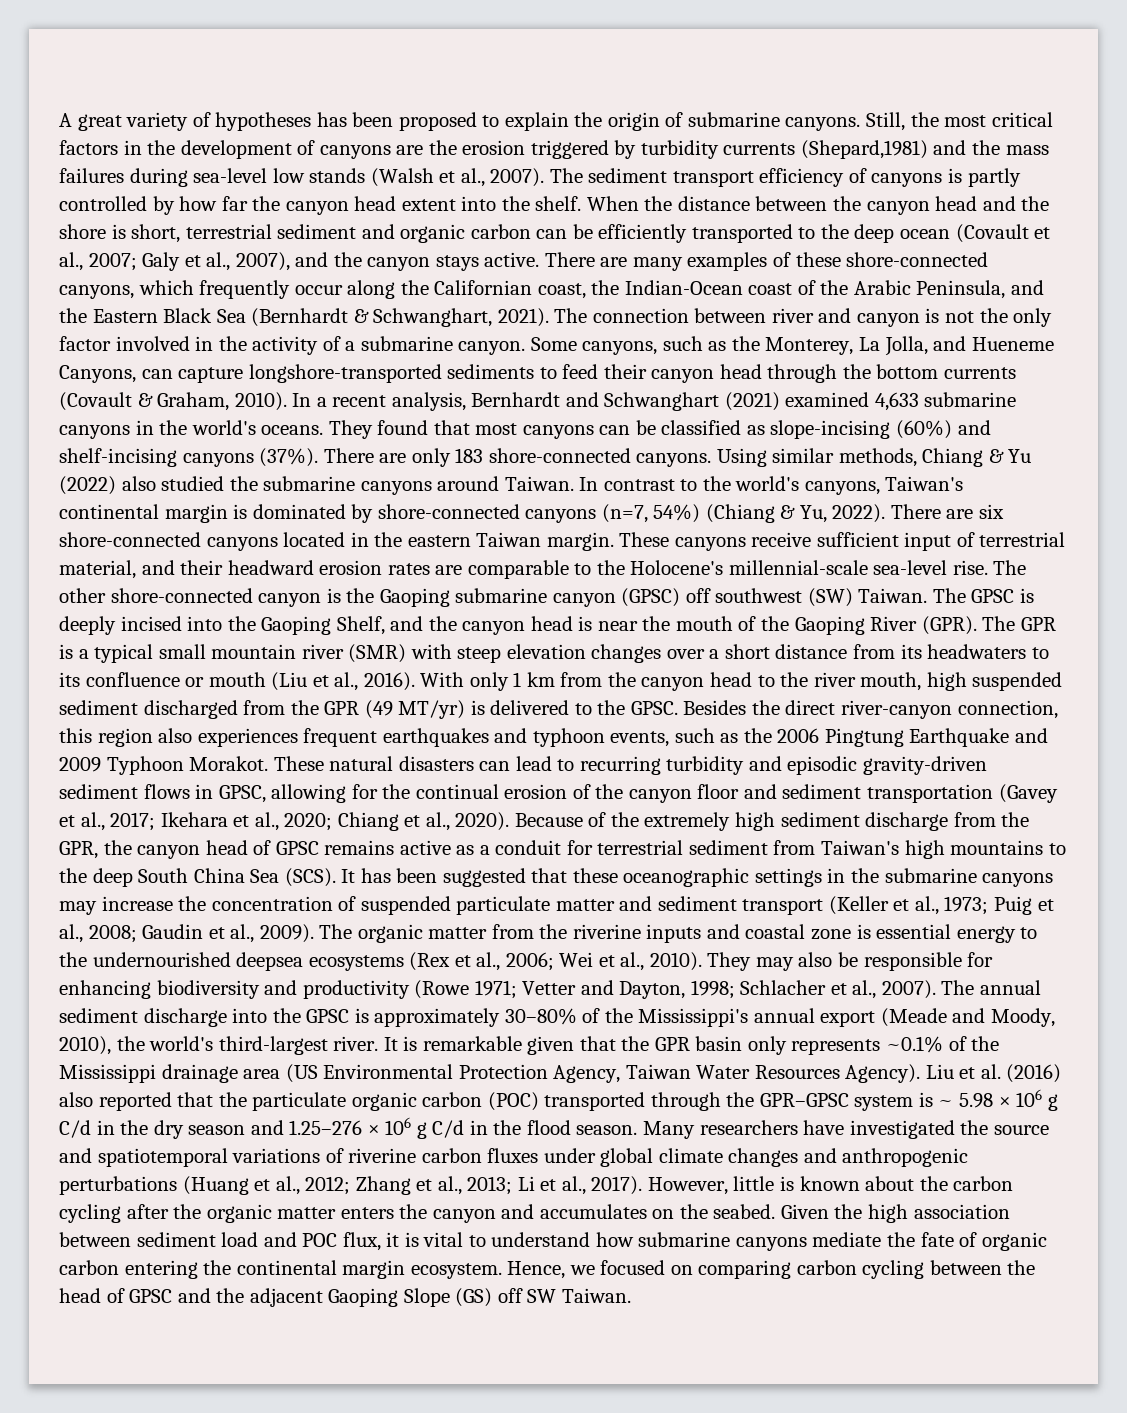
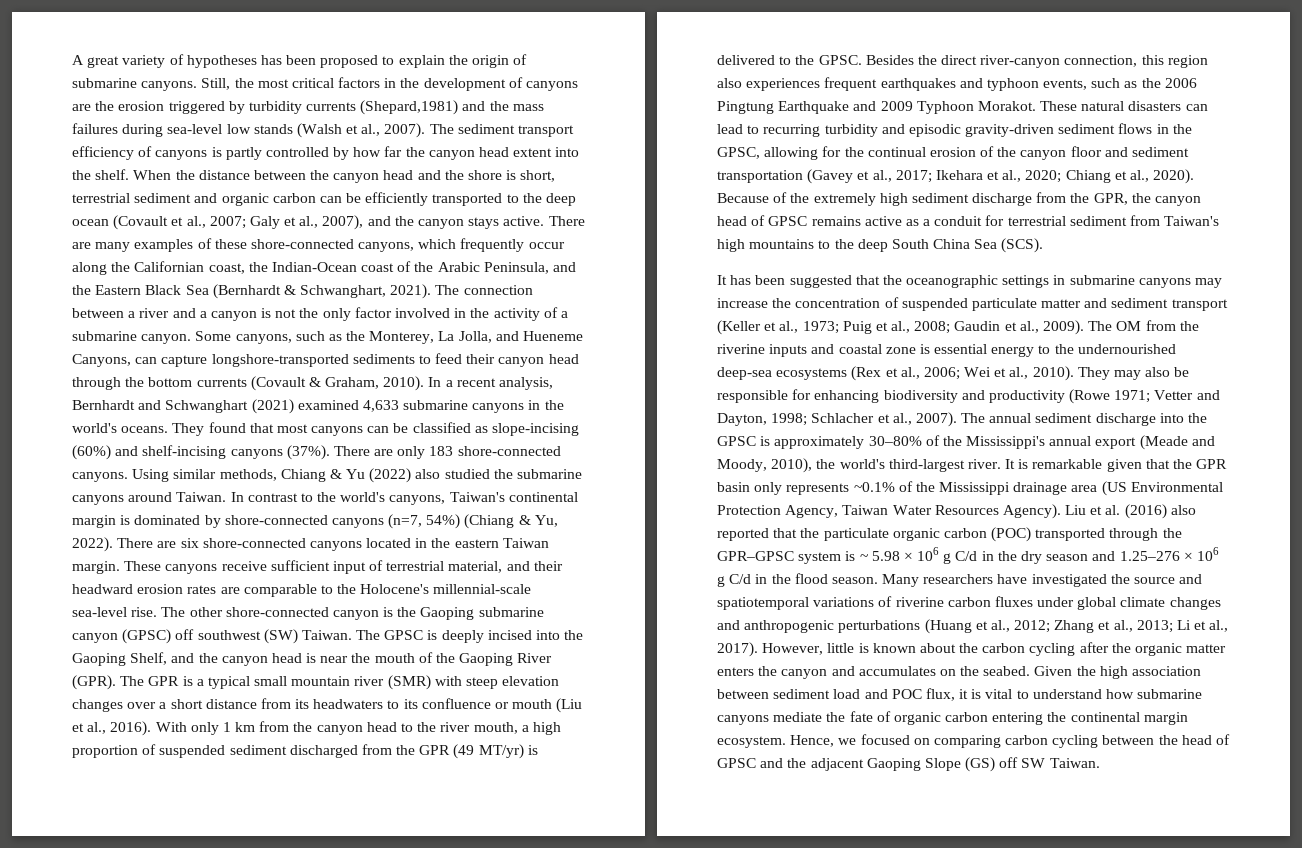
(767, 315) none -> [128,311,136,318] a
(852, 315) none -> [199,311,207,318] a
[926,672,967,691] high -> [521,722,561,735] [72,744,157,758] a high proportion of
(214, 791) none -> [1172,124,1192,134] the
(336, 877) none -> (1044, 245) //
[572,868,618,883] these -> [882,275,902,285] the
[851,868,880,883] the -> (1066, 280) none
[357,924,488,943] organic matter -> [1116,321,1142,331] OM
[236,952,304,971] deepsea -> [717,367,772,380] deep-sea

